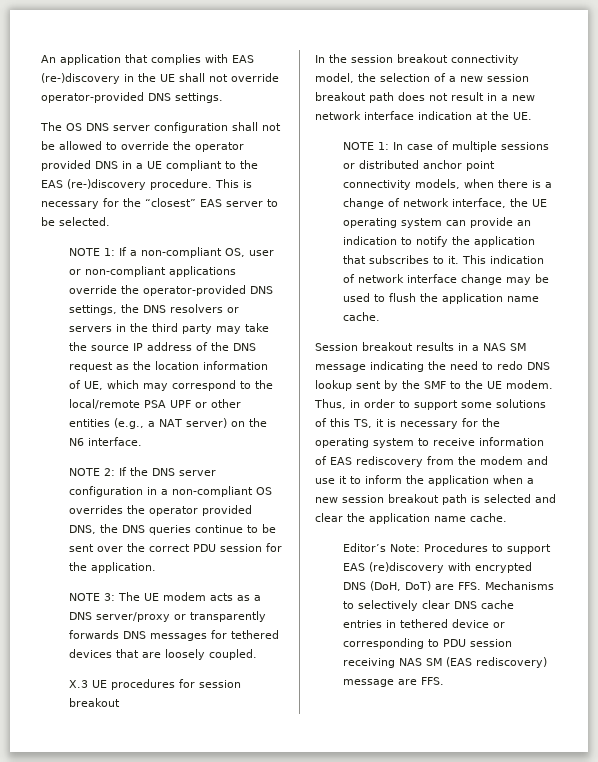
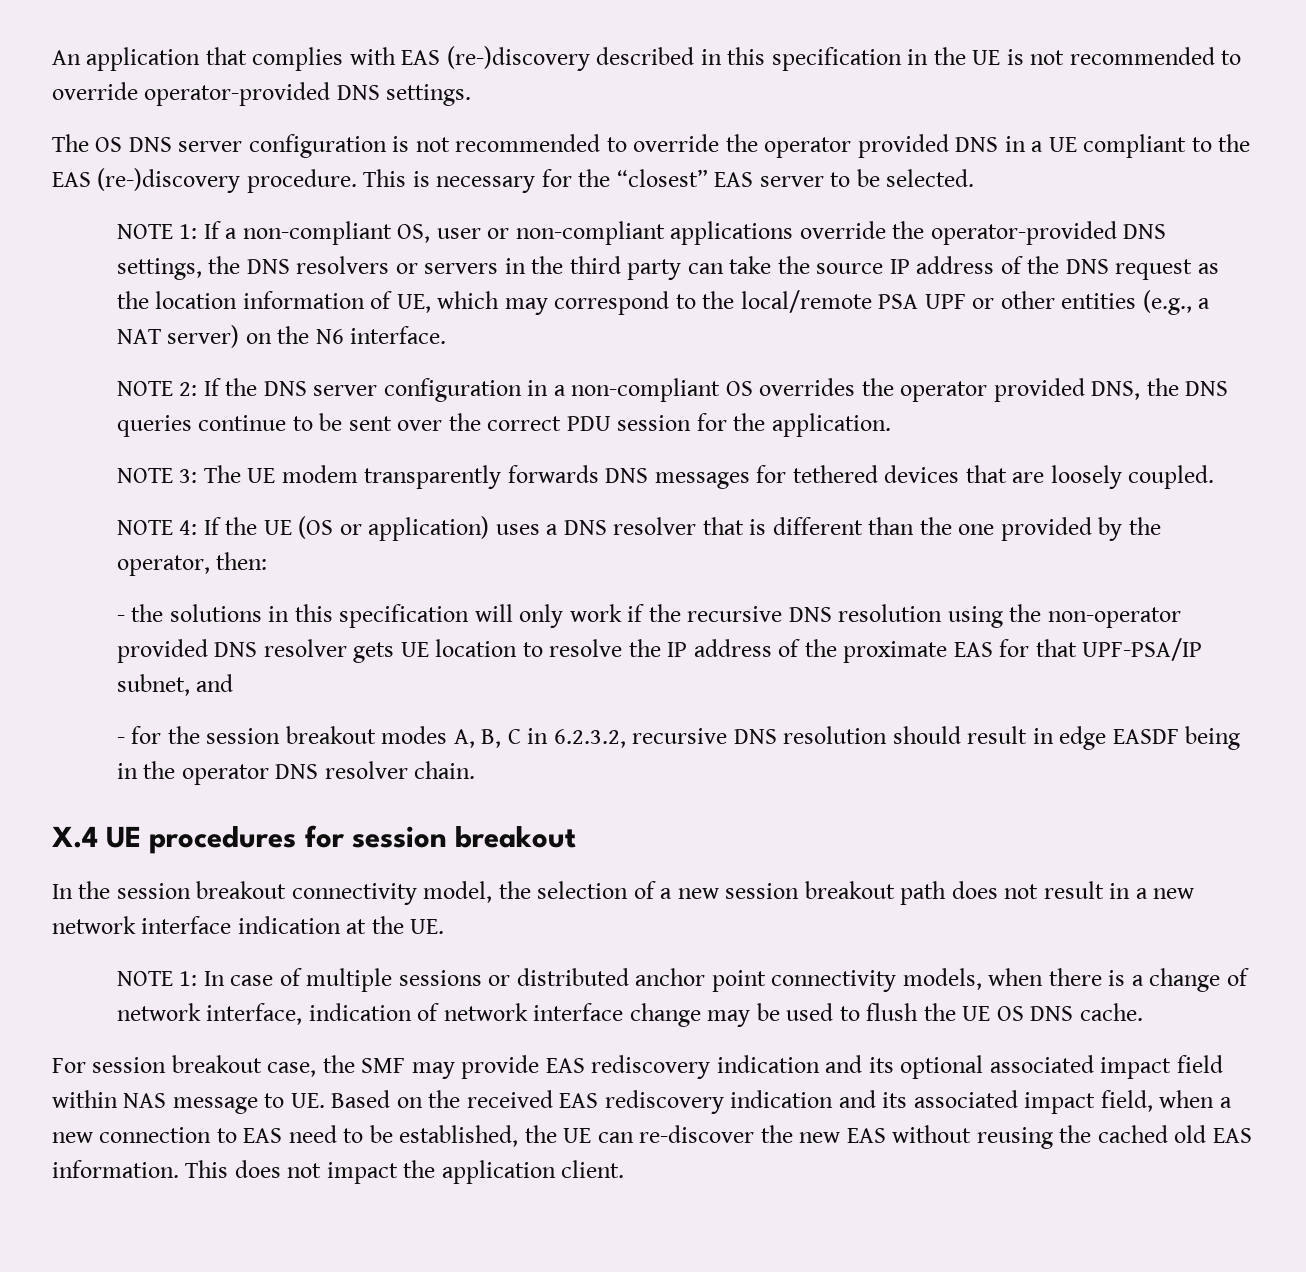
[124,73,228,82] in the UE shall not -> [596,47,1242,71] described in this specification in the UE is not recommended to
[232,122,281,131] [41,141,102,150] shall not be allowed -> [392,134,601,152] is not recommended
[216,326,242,334] may -> [687,263,724,274] can
[210,593,262,601] [69,612,187,622] acts as a DNS server/proxy or -> (358, 474) none
[69,680,89,688] X.3 -> [116,516,1161,541] [116,552,268,576] [116,604,1181,628] [116,638,1203,663] [116,674,234,696] [116,726,1241,750] [116,761,476,785] [52,826,98,848] NOTE 4: If the UE (OS or application) uses a DNS resolver that is different than the one provided by the operator, then: // - the solutions in this specification will only work if the recursive DNS resolution using the non-operator provided DNS resolver gets UE location to resolve the IP address of the proximate EAS for that UPF-PSA/IP subnet, and // - for the session breakout modes A, B, C in 6.2.3.2, recursive DNS resolution should result in edge EASDF being in the operator DNS resolver chain. // X.4
[510,198,548,207] [343,217,532,228] [343,236,536,247] [343,255,487,264] the UE operating system can provide an indication to notify the application that subscribes to it. This -> (303, 1014) none
[442,293,540,304] [343,312,381,321] [315,342,526,351] [315,361,550,372] [315,380,553,391] [314,399,546,410] [315,418,500,429] [315,437,544,448] [315,456,548,467] [315,475,534,486] [315,494,556,505] [315,513,507,524] [343,543,552,554] [343,562,533,573] [343,581,555,591] [343,600,515,611] [343,619,506,628] [343,638,513,649] [343,657,548,668] [343,677,445,687] application name cache. // Session breakout results in a NAS SM message indicating the need to redo DNS lookup sent by the SMF to the UE modem. Thus, in order to support some solutions of this TS, it is necessary for the operating system to receive information of EAS rediscovery from the modem and use it to inform the application when a new session breakout path is selected and clear the application name cache. // Editor’s Note: Procedures to support EAS (re)discovery with encrypted DNS (DoH, DoT) are FFS. Mechanisms to selectively clear DNS cache entries in tethered device or corresponding to PDU session receiving NAS SM (EAS rediscovery) message are FFS. -> [962,1003,1143,1021] [52,1055,1223,1079] [52,1090,1232,1114] [52,1125,1252,1149] [52,1160,625,1184] UE OS DNS cache. // For session breakout case, the SMF may provide EAS rediscovery indication and its optional associated impact field within NAS message to UE. Based on the received EAS rediscovery indication and its associated impact field, when a new connection to EAS need to be established, the UE can re-discover the new EAS without reusing the cached old EAS information. This does not impact the application client.

